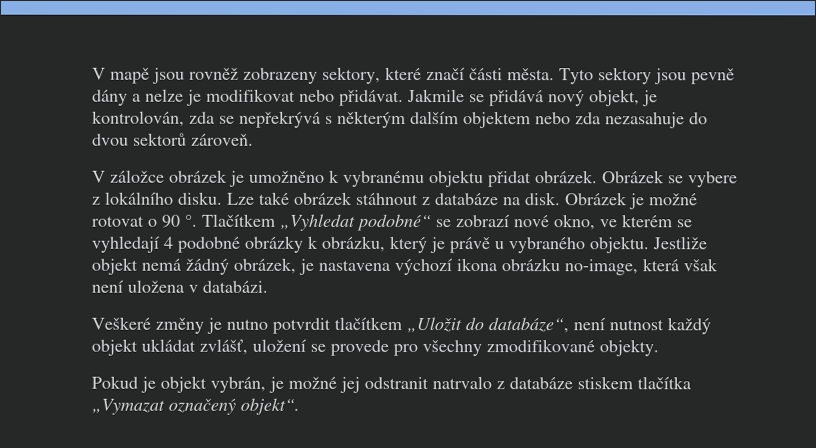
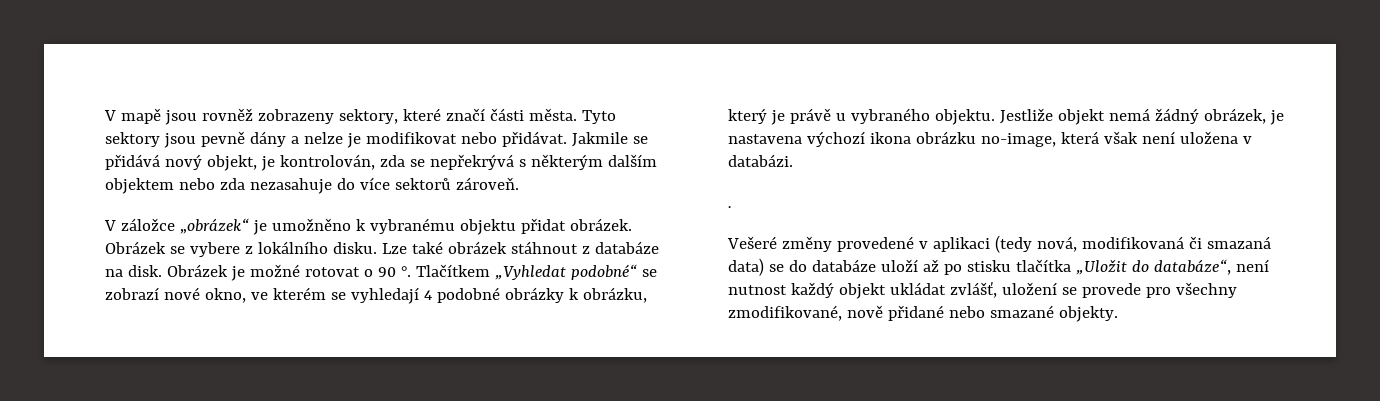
[92,133,129,146] dvou -> [359,177,390,190] více
[169,169,228,183] obrázek -> [179,218,249,234] „obrázek“
[91,316,402,334] Veškeré změny je nutno potvrdit tlačítkem -> [728,206,732,208] [727,235,1271,253] [728,258,1071,276] . // Vešeré změny provedené v aplikaci (tedy nová, modifikovaná či smazaná data) se do databáze uloží až po stisku tlačítka
[486,339,659,357] [91,375,691,393] [91,397,300,415] zmodifikované objekty. // Pokud je objekt vybrán, je možné jej odstranit natrvalo z databáze stiskem tlačítka „Vymazat označený objekt“. -> [728,305,1118,322] zmodifikované, nově přidané nebo smazané objekty.

